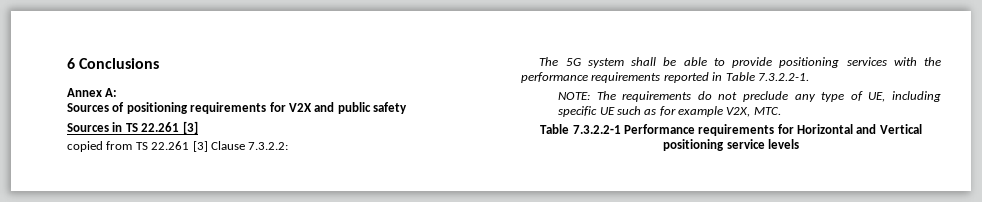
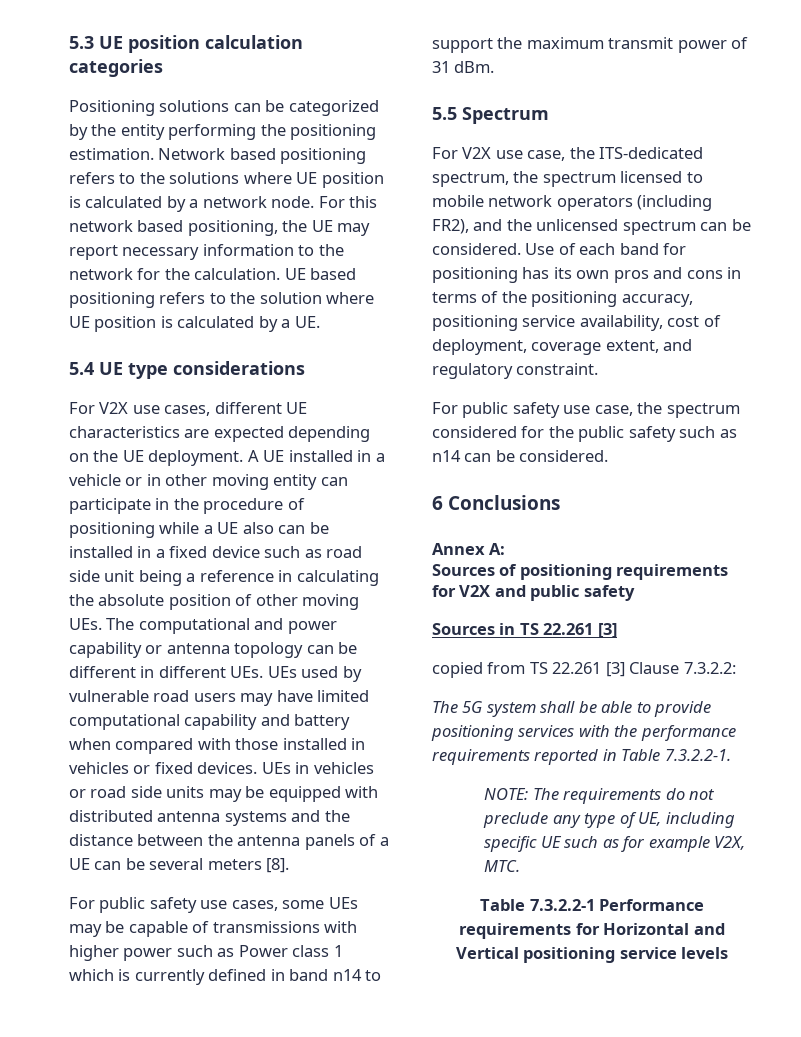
(67, 63) none -> [69,35,303,53] [69,59,163,77] [69,100,379,116] [69,124,377,140] [69,148,367,164] [69,172,384,188] [69,196,378,212] [69,220,371,236] [69,244,344,260] [69,268,357,280] [69,292,375,308] [69,316,320,332] [69,361,305,379] [69,402,308,416] [69,426,371,442] [69,450,385,466] [69,474,348,490] [69,498,305,514] [69,522,329,538] [69,546,363,558] [69,570,379,586] [69,594,360,610] [69,618,337,634] [69,642,358,658] [69,666,362,682] [69,690,370,706] [69,714,351,730] [69,738,366,754] [69,762,374,774] [69,786,379,802] [69,810,350,826] [69,834,389,850] [69,858,290,873] [69,897,358,913] [69,921,358,937] [69,945,343,961] [69,969,382,985] [432,37,749,53] [432,61,495,73] [432,107,549,124] [432,147,704,161] [432,171,703,187] [432,195,713,211] [432,219,751,235] [432,243,687,255] [432,267,742,283] [432,291,693,307] [432,315,721,331] [432,339,693,355] [432,363,599,379] [432,402,740,418] [432,426,737,442] [432,450,609,462] 5.3 UE position calculation categories // Positioning solutions can be categorized by the entity performing the positioning estimation. Network based positioning refers to the solutions where UE position is calculated by a network node. For this network based positioning, the UE may report necessary information to the network for the calculation. UE based positioning refers to the solution where UE position is calculated by a UE. // 5.4 UE type considerations // For V2X use cases, different UE characteristics are expected depending on the UE deployment. A UE installed in a vehicle or in other moving entity can participate in the procedure of positioning while a UE also can be installed in a fixed device such as road side unit being a reference in calculating the absolute position of other moving UEs. The computational and power capability or antenna topology can be different in different UEs. UEs used by vulnerable road users may have limited computational capability and battery when compared with those installed in vehicles or fixed devices. UEs in vehicles or road side units may be equipped with distributed antenna systems and the distance between the antenna panels of a UE can be several meters [8]. // For public safety use cases, some UEs may be capable of transmissions with higher power such as Power class 1 which is currently defined in band n14 to support the maximum transmit power of 31 dBm. // 5.5 Spectrum // For V2X use case, the ITS-dedicated spectrum, the spectrum licensed to mobile network operators (including FR2), and the unlicensed spectrum can be considered. Use of each band for positioning has its own pros and cons in terms of the positioning accuracy, positioning service availability, cost of deployment, coverage extent, and regulatory constraint. // For public safety use case, the spectrum considered for the public safety such as n14 can be considered. //

